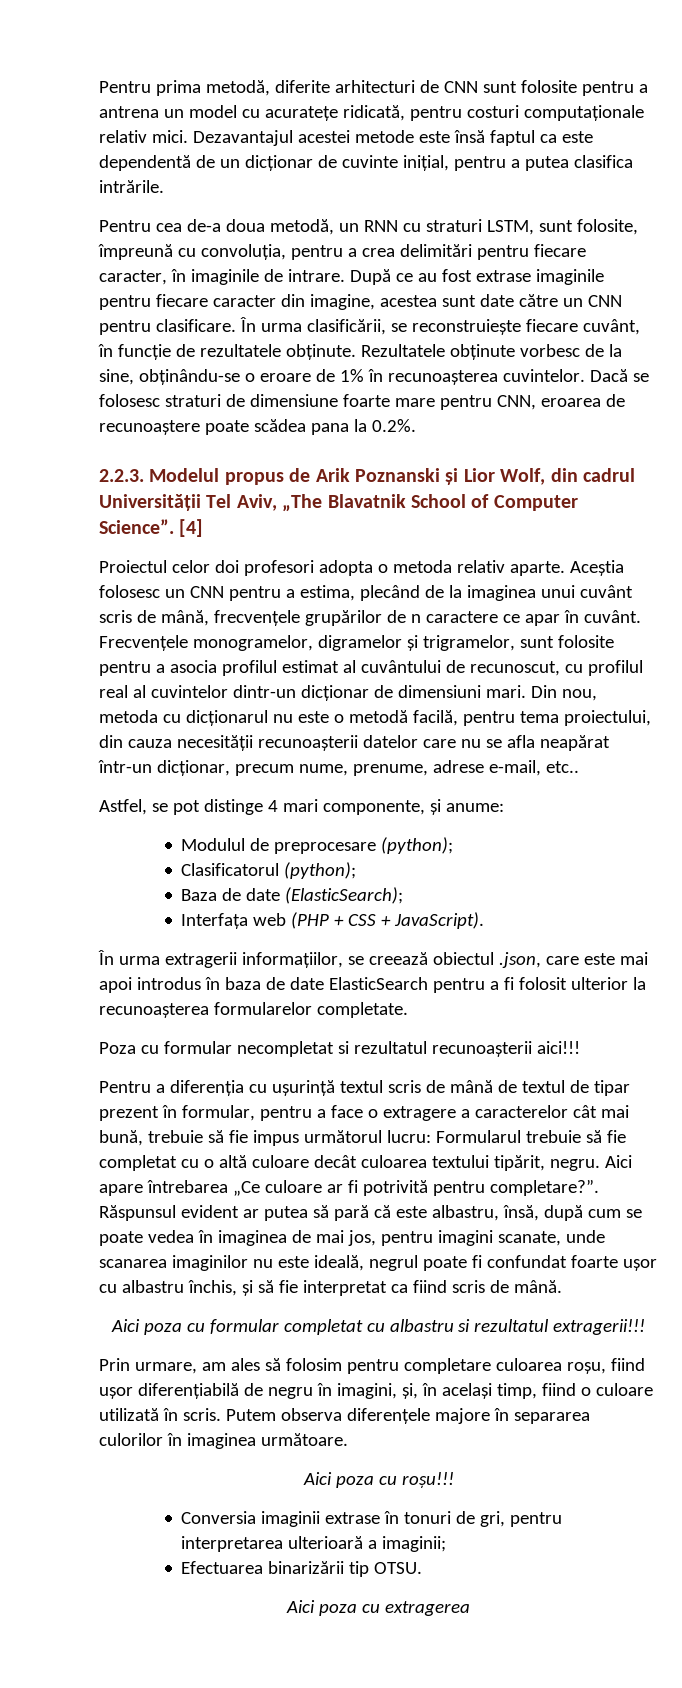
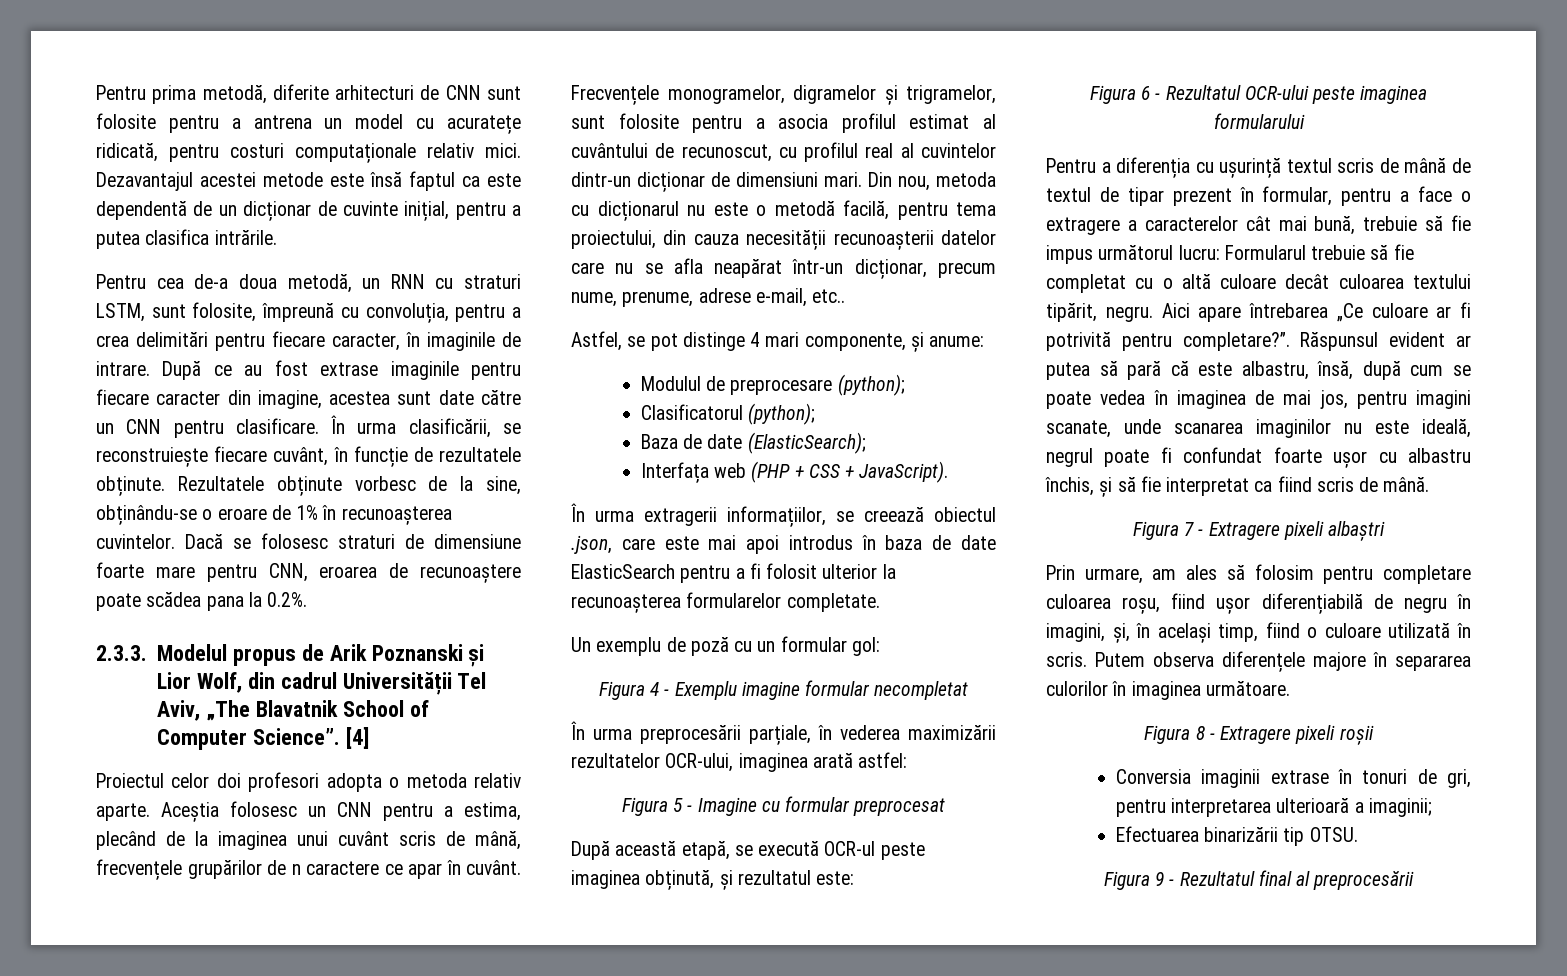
[99,469,144,482] 2.2.3. -> [96,645,147,661] 2.3.3.
[99,1041,580,1057] Poza cu formular necompletat si rezultatul recunoașterii aici!!! -> [571,636,880,656] [598,680,969,700] [571,721,996,745] [571,752,908,772] [621,796,946,816] [571,841,925,860] [571,870,855,890] [1089,85,1428,104] [1213,113,1305,129] Un exemplu de poză cu un formular gol: // Figura 4 - Exemplu imagine formular necompletat // În urma preprocesării parțiale, în vederea maximizării rezultatelor OCR-ului, imaginea arată astfel: // Figura 5 - Imagine cu formular preprocesat // După această etapă, se execută OCR-ul peste imaginea obținută, și rezultatul este: // Figura 6 - Rezultatul OCR-ului peste imaginea formularului
[110,1319,646,1335] Aici poza cu formular completat cu albastru si rezultatul extragerii!!! -> [1132,521,1386,541] Figura 7 - Extragere pixeli albaștri
[302,1472,454,1488] Aici poza cu roșu!!! -> [1144,725,1374,745] Figura 8 - Extragere pixeli roșii
[286,1600,470,1616] Aici poza cu extragerea -> [1103,870,1415,890] Figura 9 - Rezultatul final al preprocesării

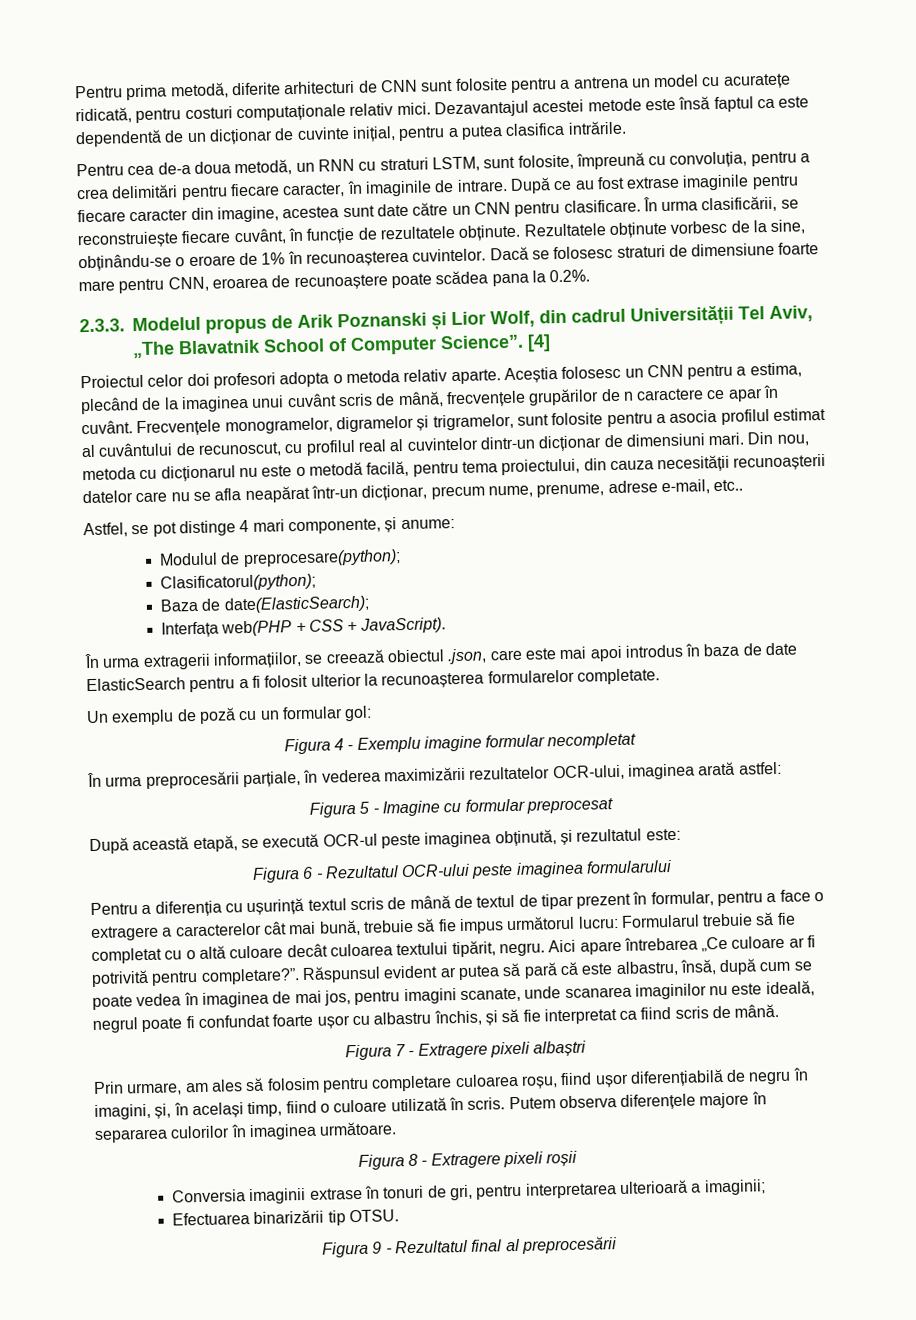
[730,374,905,396] [640,403,816,425] preprocesare (python); // Clasificatorul (python); -> [242,549,401,568] [160,573,317,592] preprocesare(python); // Clasificatorul(python);
[707,432,866,454] date (ElasticSearch); -> [223,595,370,614] date(ElasticSearch);
[714,461,791,483] web (PHP -> [221,620,293,637] web(PHP

